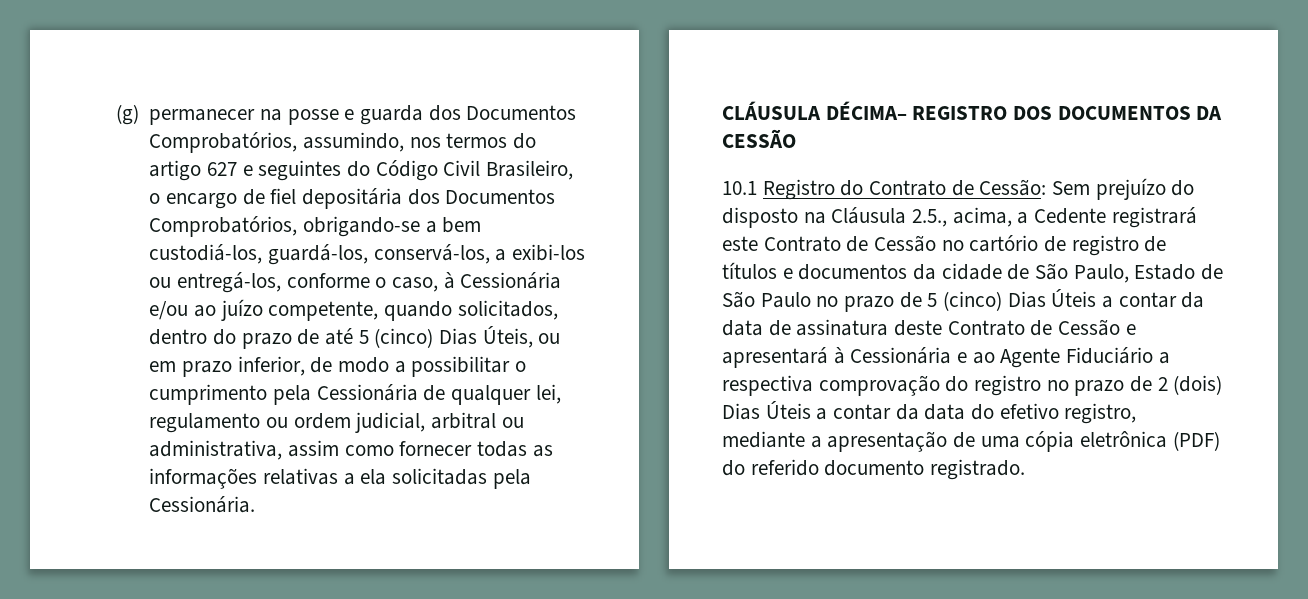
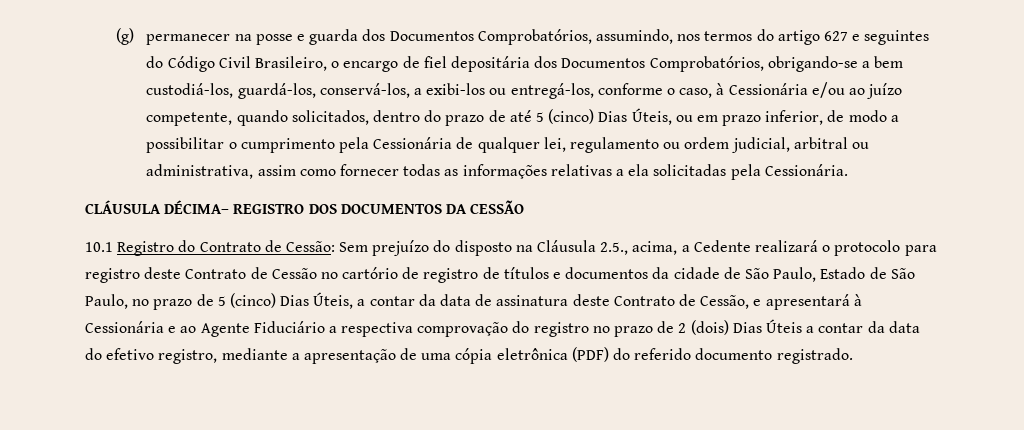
[1111,207,1197,228] [722,236,758,251] registrará este -> [754,240,937,256] [85,267,182,283] realizará o protocolo para registro deste
[760,292,811,308] Paulo -> [85,294,128,309] Paulo,
[1051,289,1097,307] Úteis -> [313,292,354,309] Úteis,
[1058,319,1121,336] Cessão -> [700,295,750,309] Cessão,

